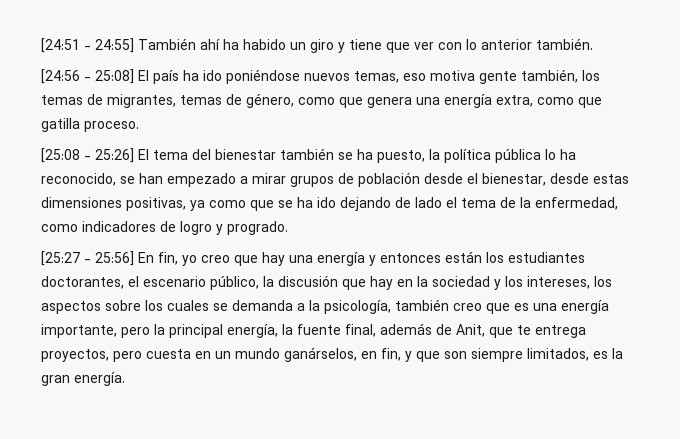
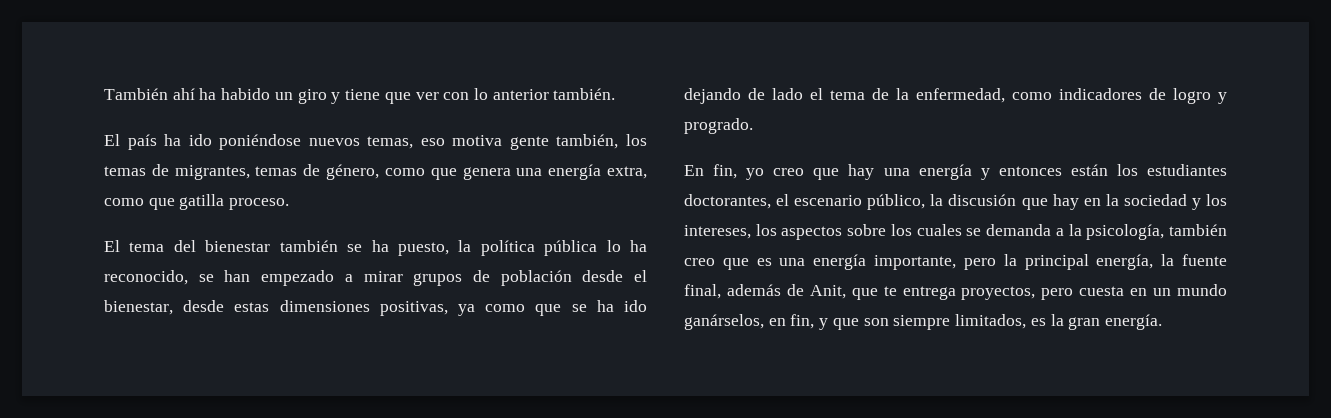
[41,38,134,53] [24:51 - 24:55] -> (104, 94) none
[41,69,134,84] [24:56 - 25:08] -> (616, 94) none
[41,148,134,163] [25:08 - 25:26] -> (290, 204) none
[41,251,134,266] [25:27 - 25:56] -> (753, 126) none

